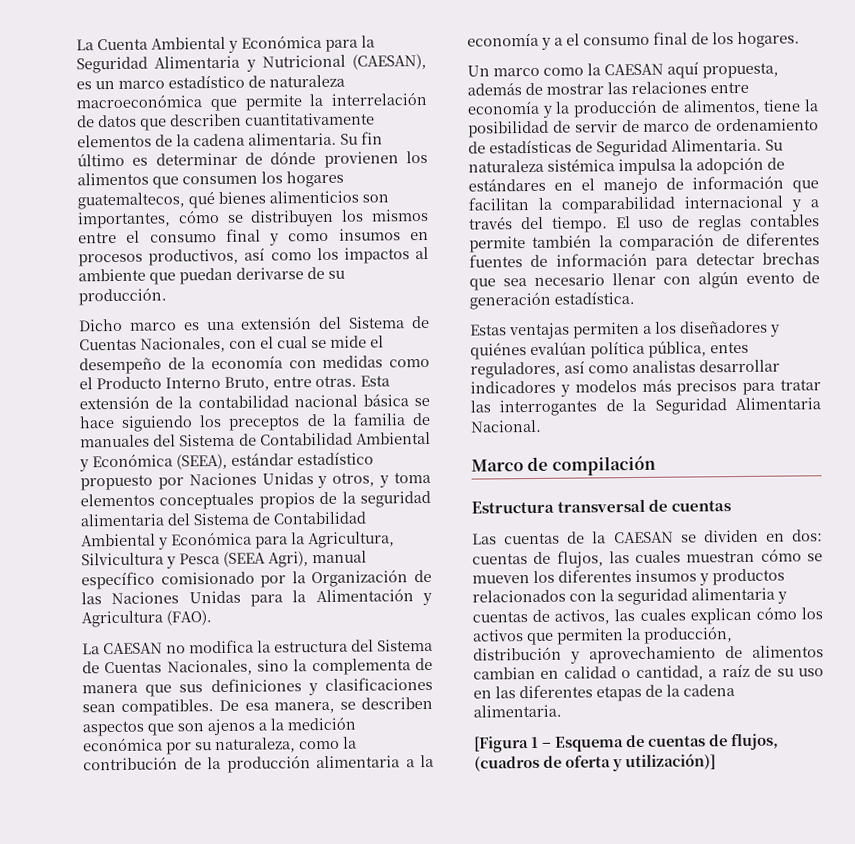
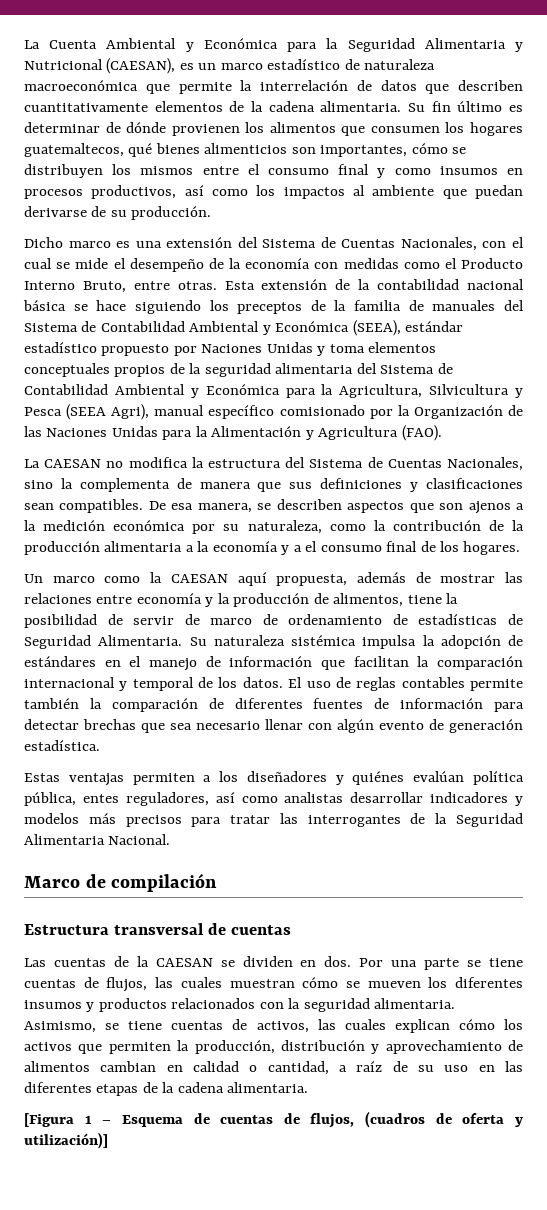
[332,472,390,488] otros, y -> (326, 351) none
[561,196,676,214] comparabilidad -> [437,656,523,670] comparación
[810,199,819,208] [469,216,608,233] a través del tiempo. -> [132,677,283,691] temporal de los datos.
[792,529,823,542] dos: -> [324,956,523,970] dos. Por una parte se tiene
[691,587,787,604] alimentaria y -> [374,998,456,1009] [24,1021,163,1033] alimentaria. Asimismo, se tiene

